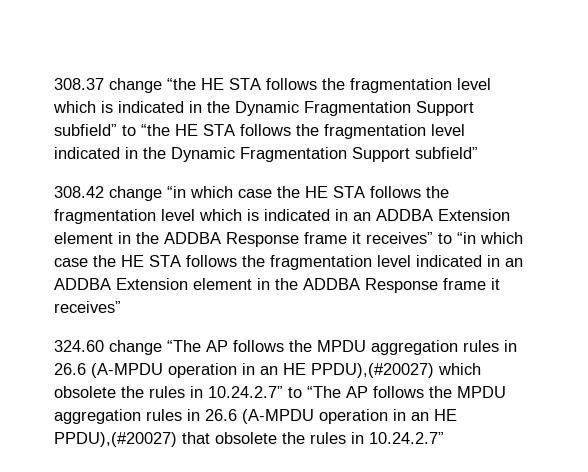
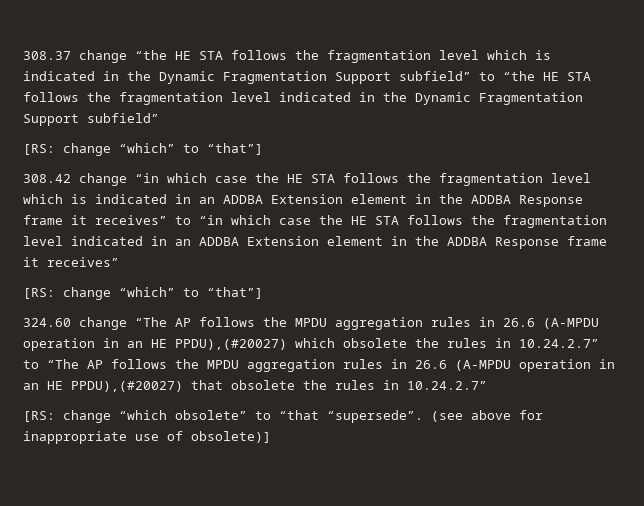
(478, 153) none -> [23,143,263,156] // [RS: change “which” to “that”]
(121, 307) none -> [23,287,263,300] // [RS: change “which” to “that”]
(444, 438) none -> [23,410,543,423] [23,431,271,444] // [RS: change “which obsolete” to “that “supersede”. (see above for inappropriate use of obsolete)]

